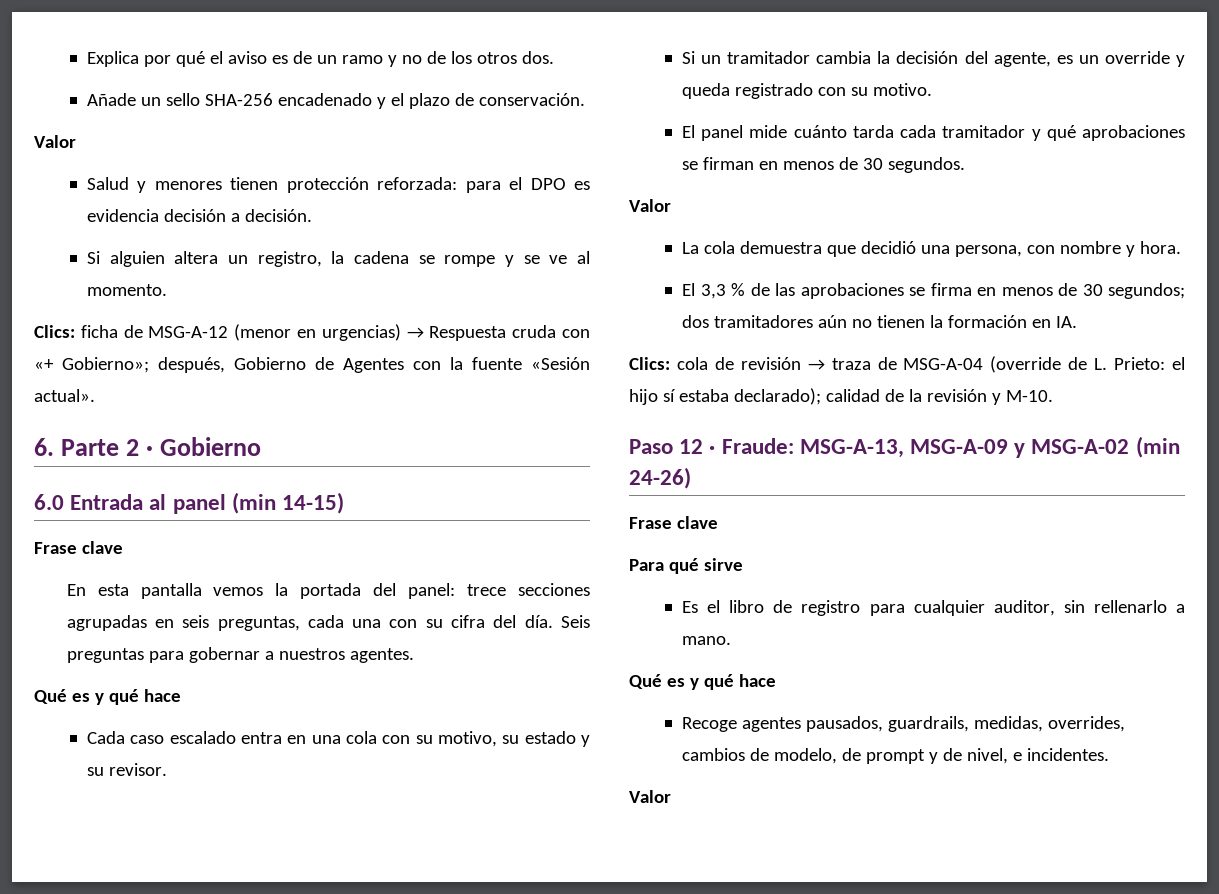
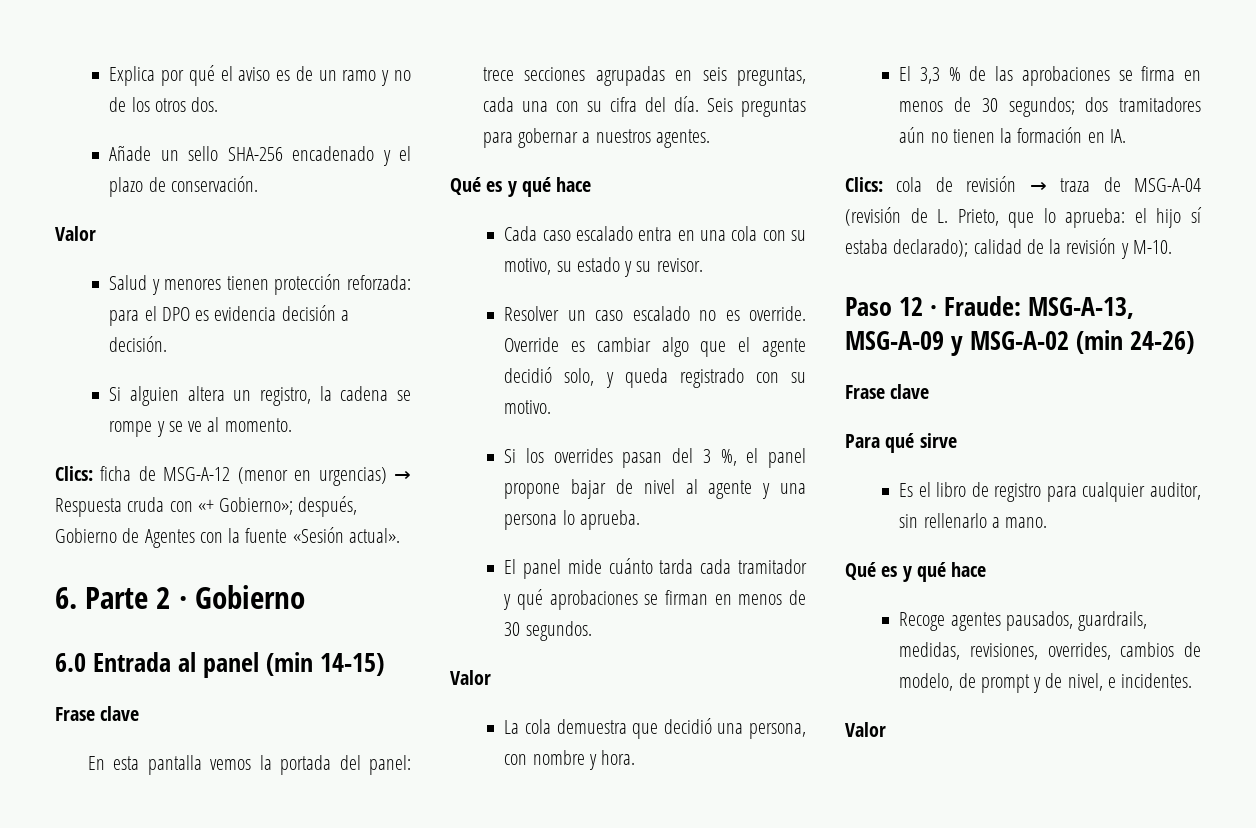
[682,51,1170,67] Si un tramitador cambia la decisión del agente, es un override -> [504,306,806,321] [504,337,806,357] [504,367,595,386] Resolver un caso escalado no es override. Override es cambiar algo que el agente decidió solo,
(933, 89) none -> [504,448,806,468] [504,479,806,499] [504,510,640,530] // Si los overrides pasan del 3 %, el panel propone bajar de nivel al agente y una persona lo aprueba.
[990,356,1062,373] (override -> [845,207,901,226] (revisión
[1114,357,1166,370] Prieto: -> [957,208,1126,228] Prieto, que lo aprueba:
(1044, 724) none -> [970,643,1039,660] revisiones,

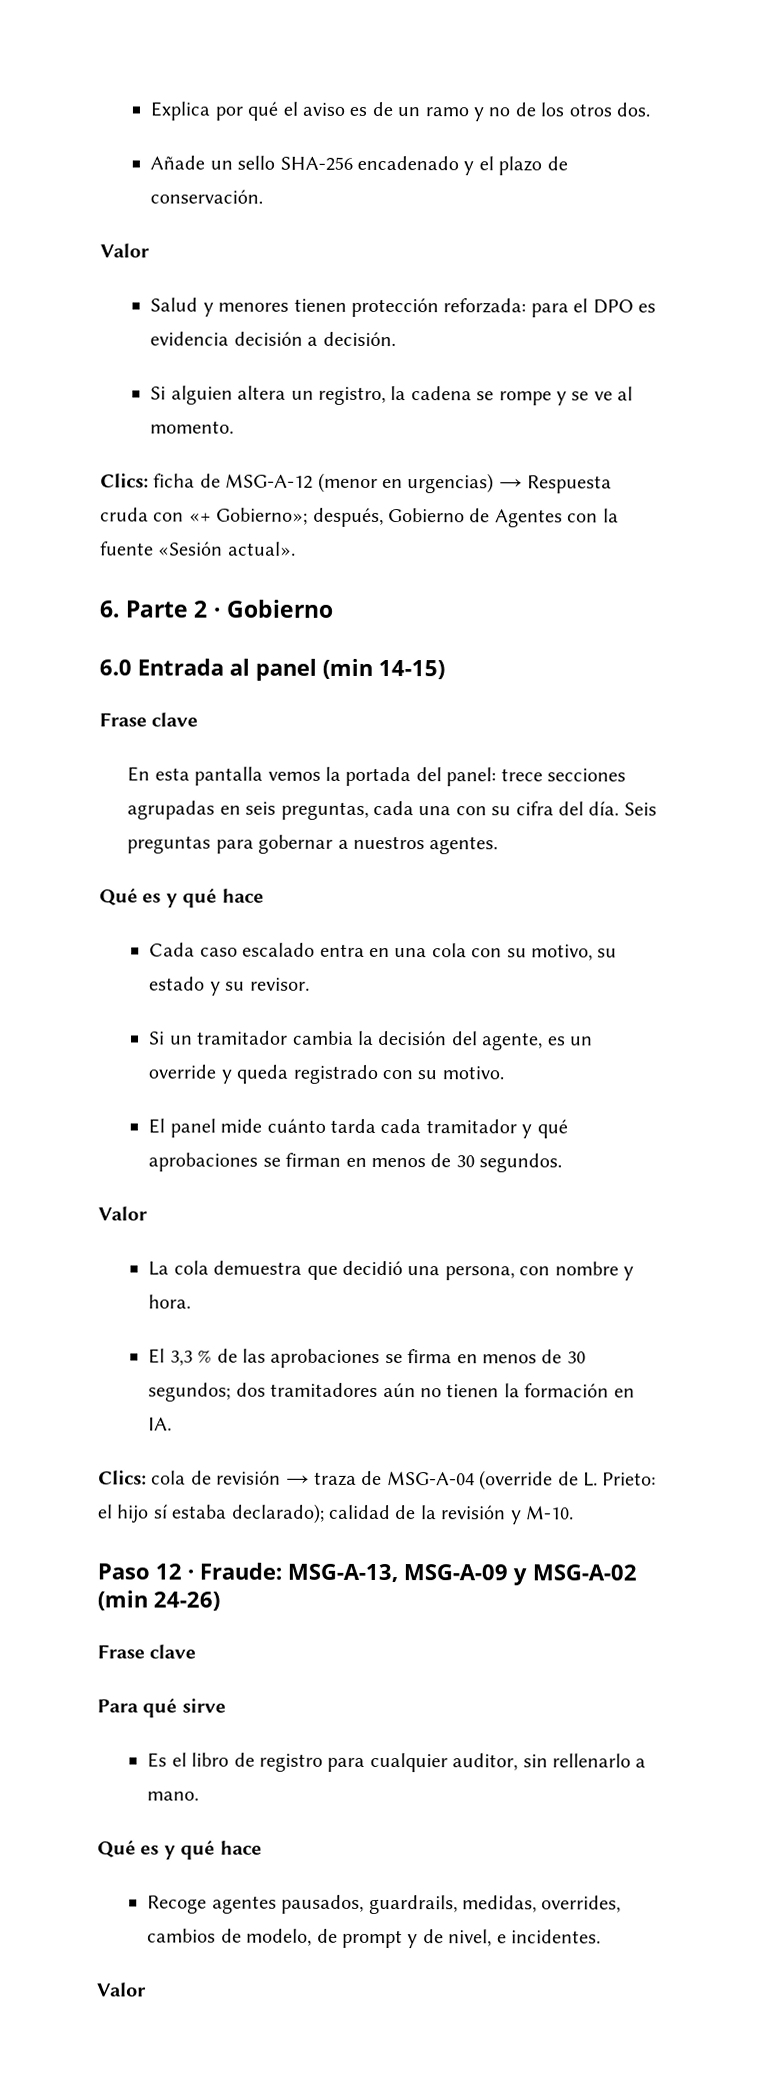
[504,306,806,321] [504,337,806,357] [504,367,595,386] Resolver un caso escalado no es override. Override es cambiar algo que el agente decidió solo, -> [149,1030,593,1051] [148,1064,217,1079] Si un tramitador cambia la decisión del agente, es un override
[504,448,806,468] [504,479,806,499] [504,510,640,530] // Si los overrides pasan del 3 %, el panel propone bajar de nivel al agente y una persona lo aprueba. -> (504, 1073) none
[845,207,901,226] (revisión -> [479,1470,554,1491] (override
[957,208,1126,228] Prieto, que lo aprueba: -> [602,1472,657,1486] Prieto:
[970,643,1039,660] revisiones, -> (537, 1904) none

